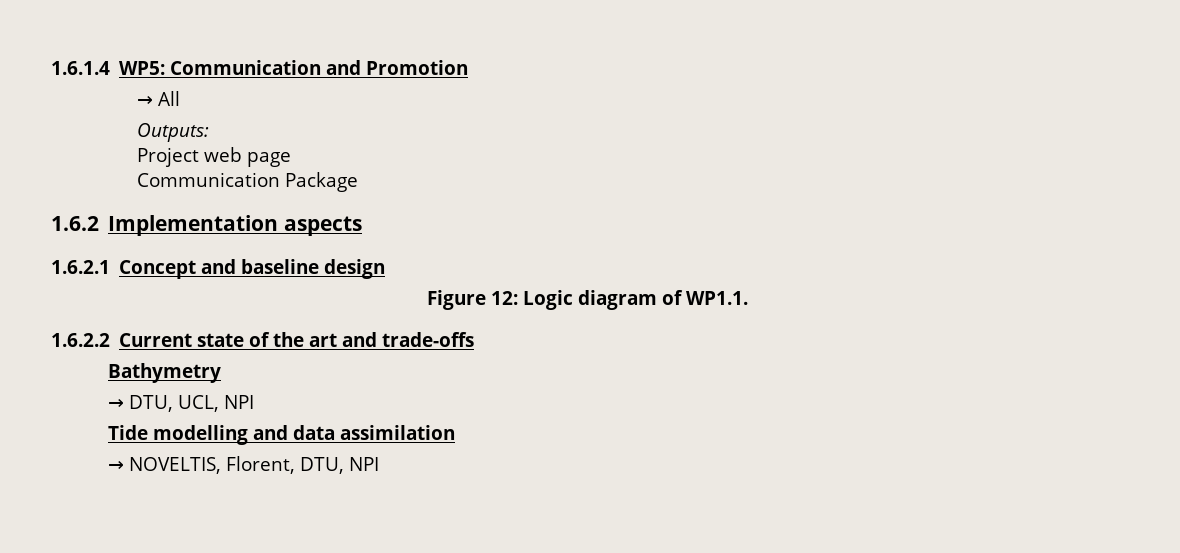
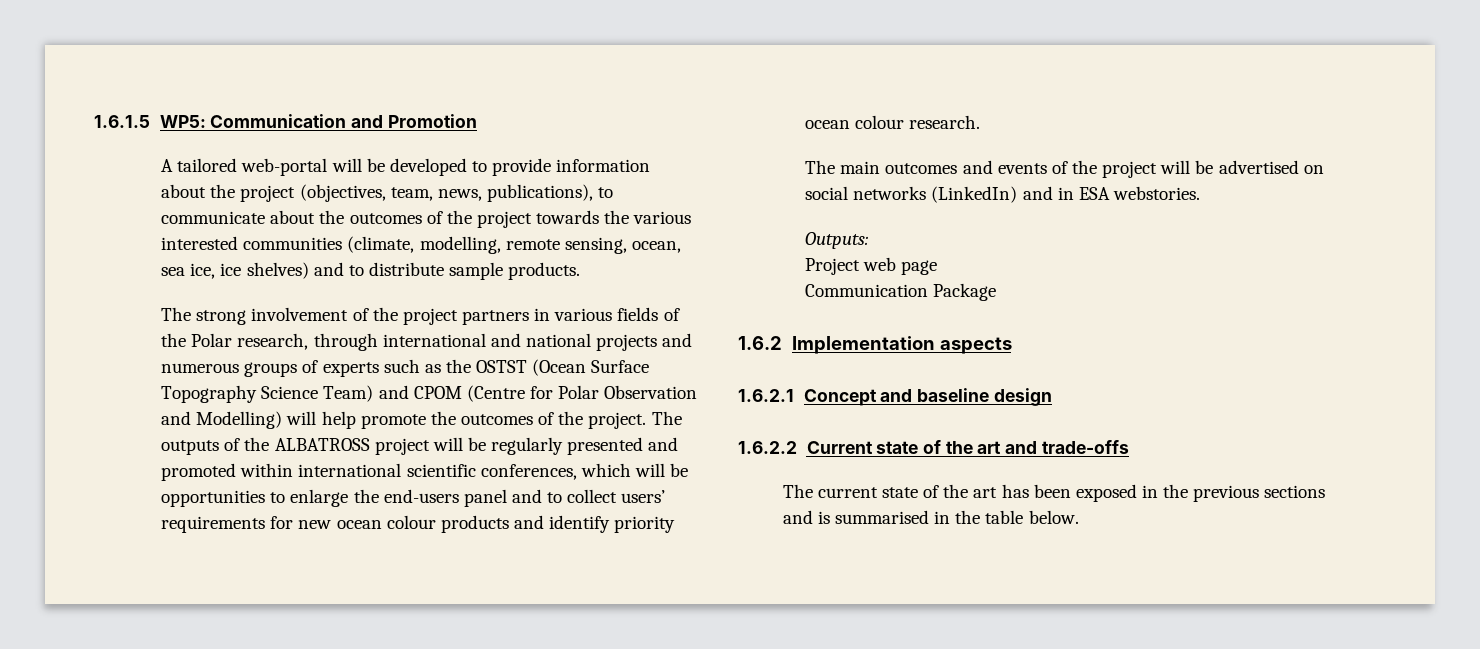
[51,61,110,75] 1.6.1.4 -> [94,115,150,128] 1.6.1.5
[136,91,180,106] → All -> [161,158,651,176] [161,184,614,202] [161,210,692,228] [161,236,682,254] [161,262,581,280] [161,307,680,325] [161,333,693,351] [161,359,650,377] [161,385,698,403] [161,411,682,429] [161,437,679,455] [161,463,689,481] [161,489,666,507] [161,515,676,533] [805,115,981,129] [805,160,1324,178] [805,186,1201,203] A tailored web-portal will be developed to provide information about the project (objectives, team, news, publications), to communicate about the outcomes of the project towards the various interested communities (climate, modelling, remote sensing, ocean, sea ice, ice shelves) and to distribute sample products. // The strong involvement of the project partners in various fields of the Polar research, through international and national projects and numerous groups of experts such as the OSTST (Ocean Surface Topography Science Team) and CPOM (Centre for Polar Observation and Modelling) will help promote the outcomes of the project. The outputs of the ALBATROSS project will be regularly presented and promoted within international scientific conferences, which will be opportunities to enlarge the end-users panel and to collect users’ requirements for new ocean colour products and identify priority ocean colour research. // The main outcomes and events of the project will be advertised on social networks (LinkedIn) and in ESA webstories.
[426,290,748,310] // Figure 12: Logic diagram of WP1.1. -> (1052, 397) none
[108,363,222,383] [108,395,255,412] [108,425,456,445] [108,456,380,474] Bathymetry // → DTU, UCL, NPI // Tide modelling and data assimilation // → NOVELTIS, Florent, DTU, NPI -> [782,484,1326,502] [782,510,1079,524] The current state of the art has been exposed in the previous sections and is summarised in the table below.

